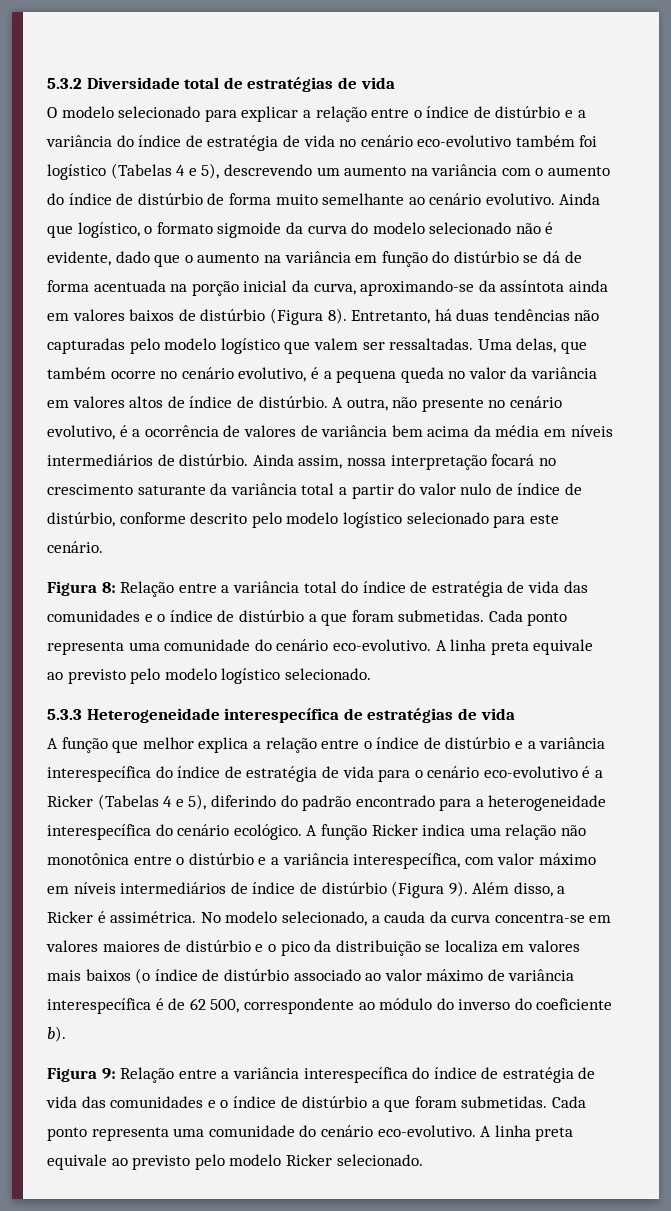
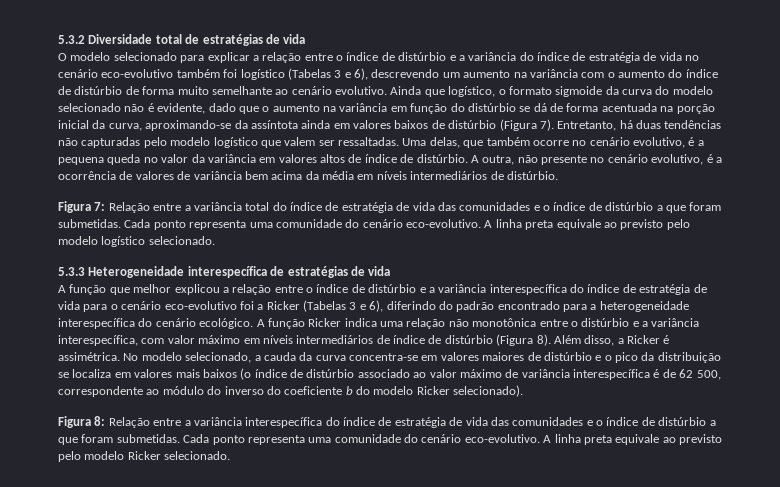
[176,163,220,179] 4 e 5), -> [334,68,368,80] 3 e 6),
[327,308,347,324] 8). -> [539,119,554,131] 7).
[252,454,556,470] [47,483,583,499] [47,512,559,528] [47,541,103,553] [47,581,116,596] Ainda assim, nossa interpretação focará no crescimento saturante da variância total a partir do valor nulo de índice de distúrbio, conforme descrito pelo modelo logístico selecionado para este cenário. // Figura 8: -> [58,201,106,213] // Figura 7:
[198,737,249,753] explica -> [174,284,220,295] explicou
[582,766,591,778] é -> [239,301,254,310] foi
[163,794,207,810] 4 e 5), -> [349,300,384,312] 3 e 6),
[448,881,468,897] 9). -> [536,334,551,346] 8).
[47,1026,66,1042] [47,1067,116,1082] b). // Figura 9: -> [345,385,524,397] [58,416,106,428] b do modelo Ricker selecionado). // Figura 8:

